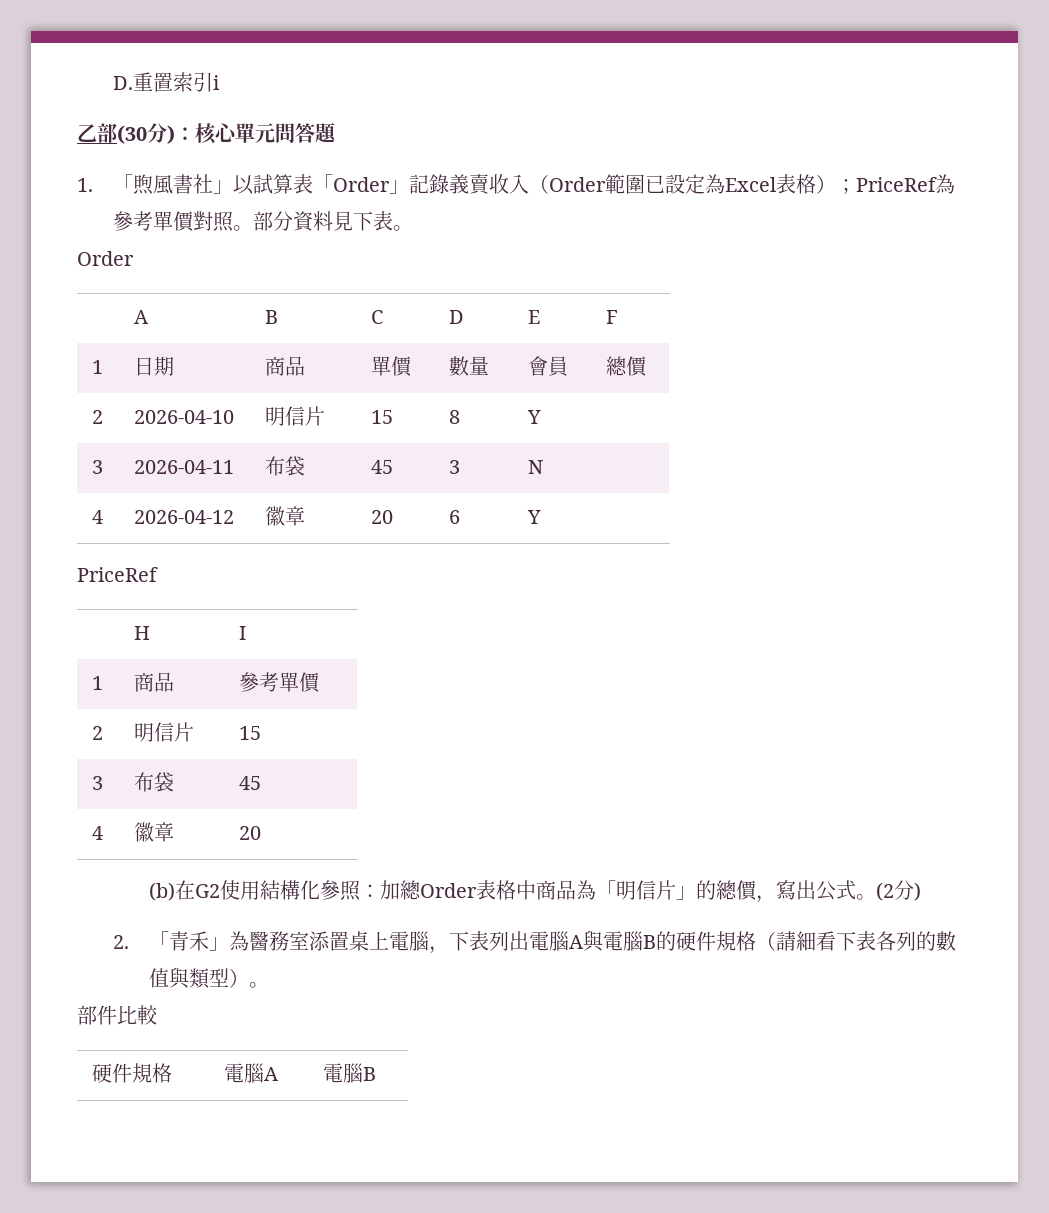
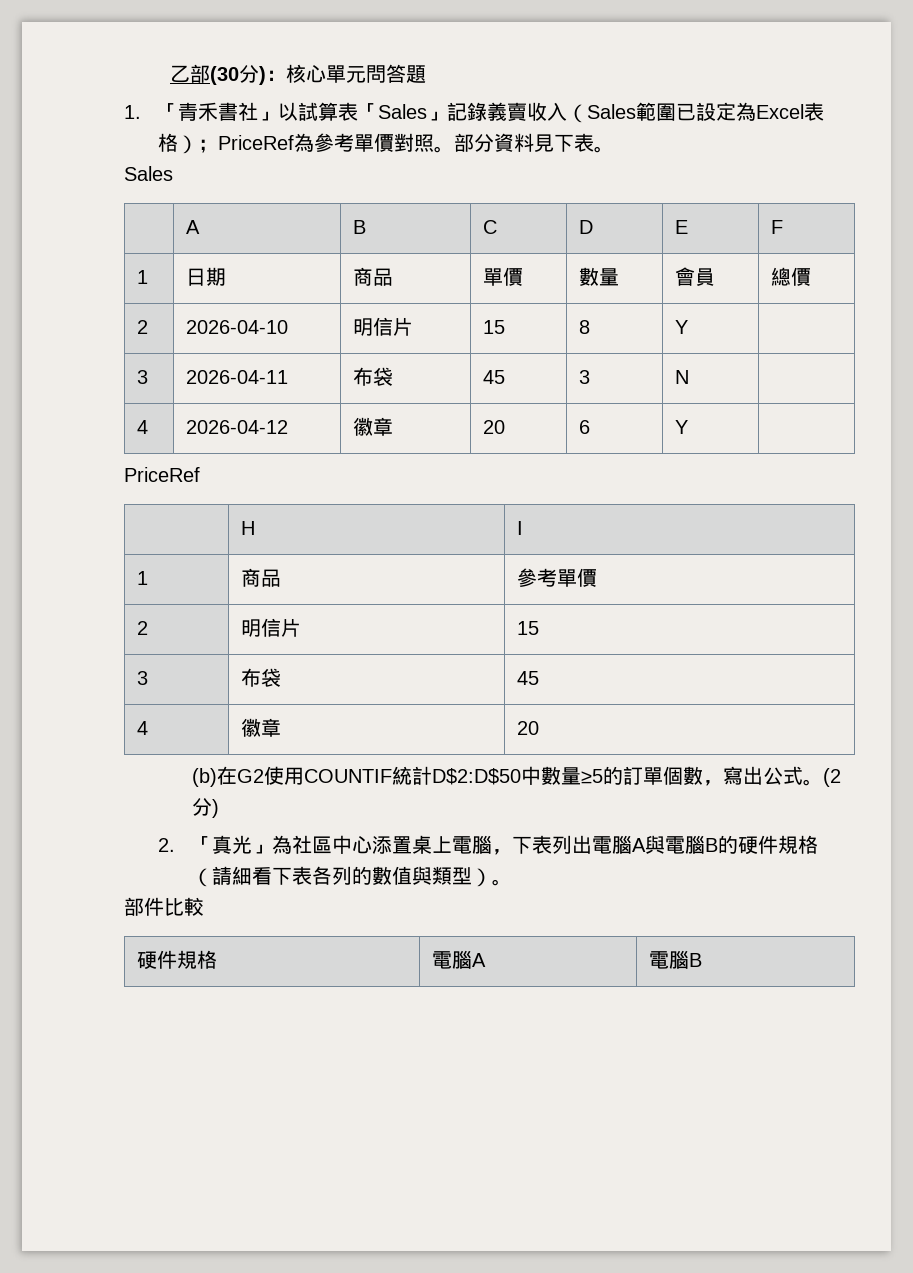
[113,72,221,92] D.重置索引i // -> (169, 74) none
[133,174,174,195] 煦風 -> [177,102,218,121] 青禾
[333,177,391,192] Order -> [377,104,427,119] Sales
[549,177,607,192] Order -> [586,104,636,119] Sales
[77,251,134,266] Order -> [124,166,173,181] Sales
[260,880,759,901] 結構化參照：加總Order表格中商品為「明信片」的總價 -> [303,766,703,785] COUNTIF統計D$2:D$50中數量≥5的訂單個數
[169,931,310,951] 青禾」為醫務室 -> [211,835,372,854] 真光」為社區中心

